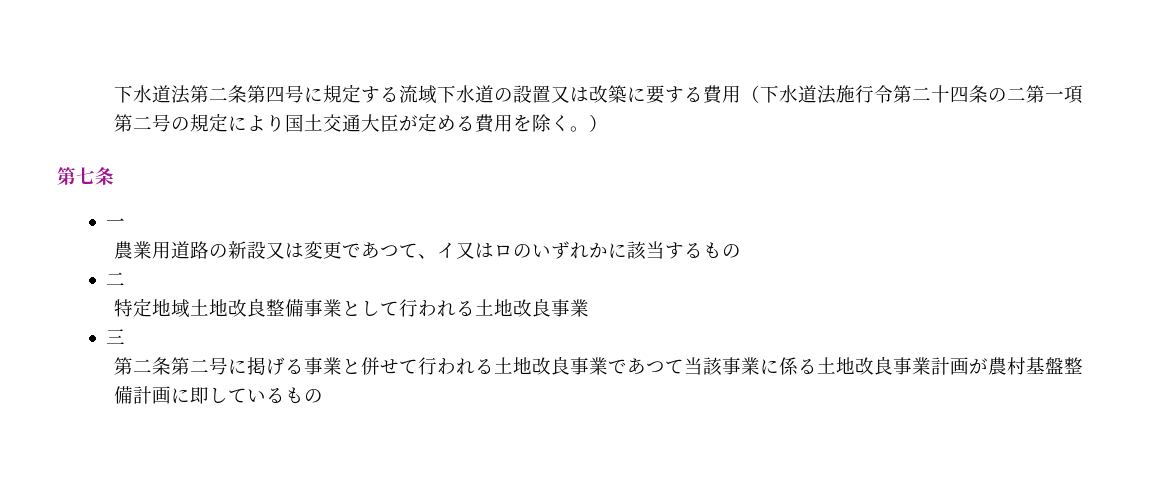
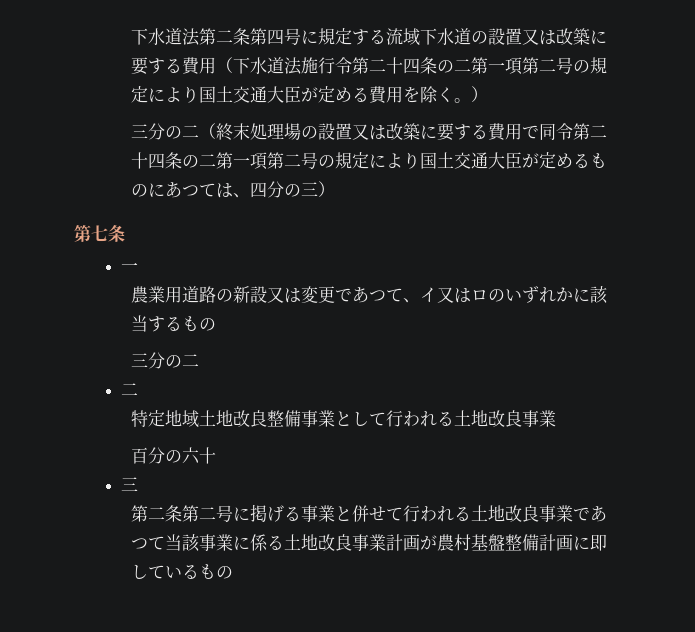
(608, 123) none -> [131,123,608,141] [131,152,608,170] [131,181,336,198] // 三分の二（終末処理場の設置又は改築に要する費用で同令第二十四条の二第一項第二号の規定により国土交通大臣が定めるものにあつては、四分の三）
(741, 251) none -> [131,352,200,369] // 三分の二
(589, 308) none -> [131,447,217,464] // 百分の六十

